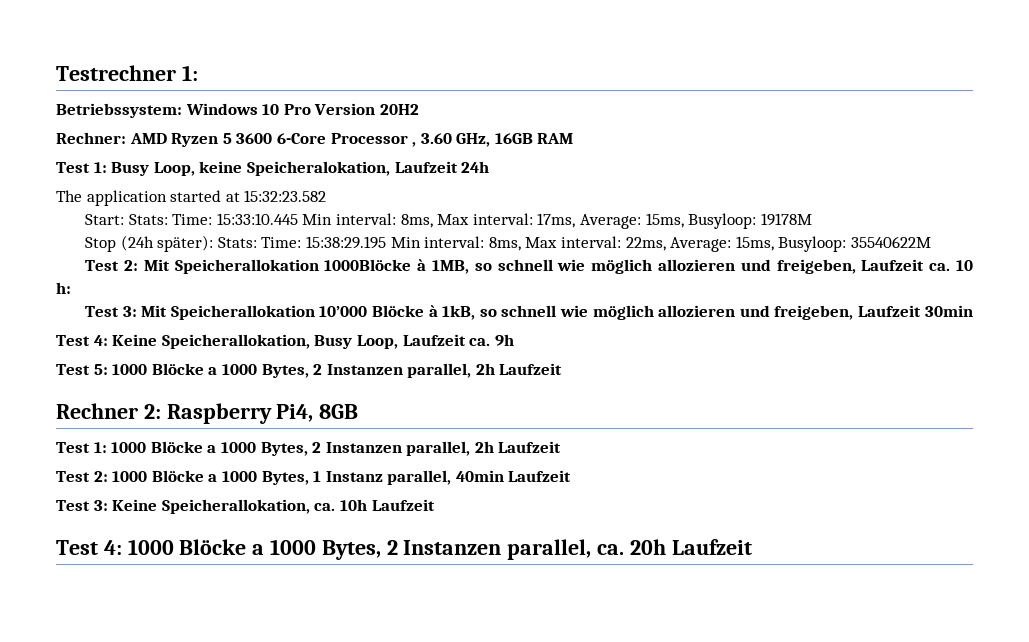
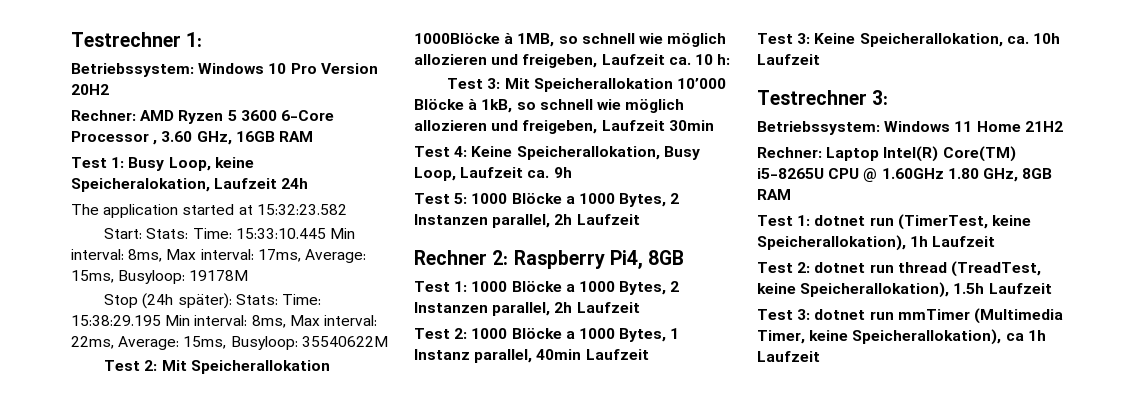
[56,539,666,560] Test 4: 1000 Blöcke a 1000 Bytes, 2 Instanzen parallel, ca. 20h -> [757,90,889,105] [757,121,1063,135] [757,146,1016,162] [757,168,1053,182] [757,189,791,200] [757,214,1031,230] [757,235,996,251] [757,261,1041,277] [757,282,1052,298] [757,308,1063,324] [757,329,1046,345] Testrechner 3: // Betriebssystem: Windows 11 Home 21H2 // Rechner: Laptop Intel(R) Core(TM) i5-8265U CPU @ 1.60GHz 1.80 GHz, 8GB RAM // Test 1: dotnet run (TimerTest, keine Speicherallokation), 1h Laufzeit // Test 2: dotnet run thread (TreadTest, keine Speicherallokation), 1.5h Laufzeit // Test 3: dotnet run mmTimer (Multimedia Timer, keine Speicherallokation), ca 1h

